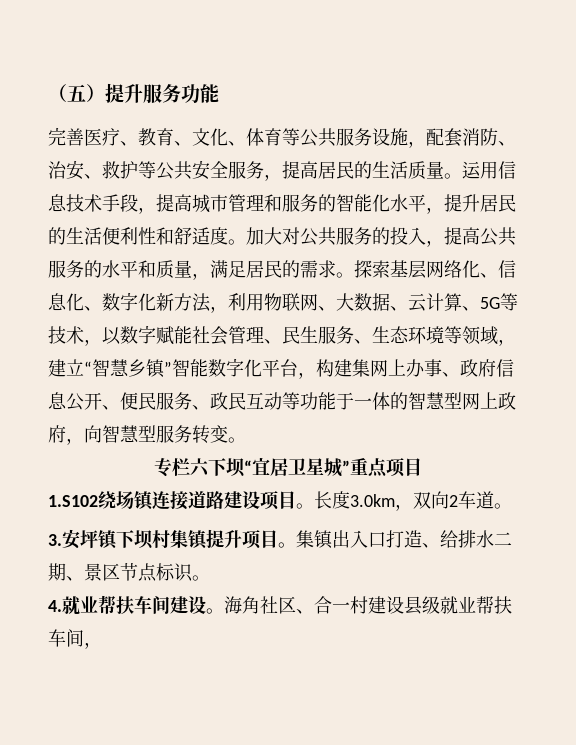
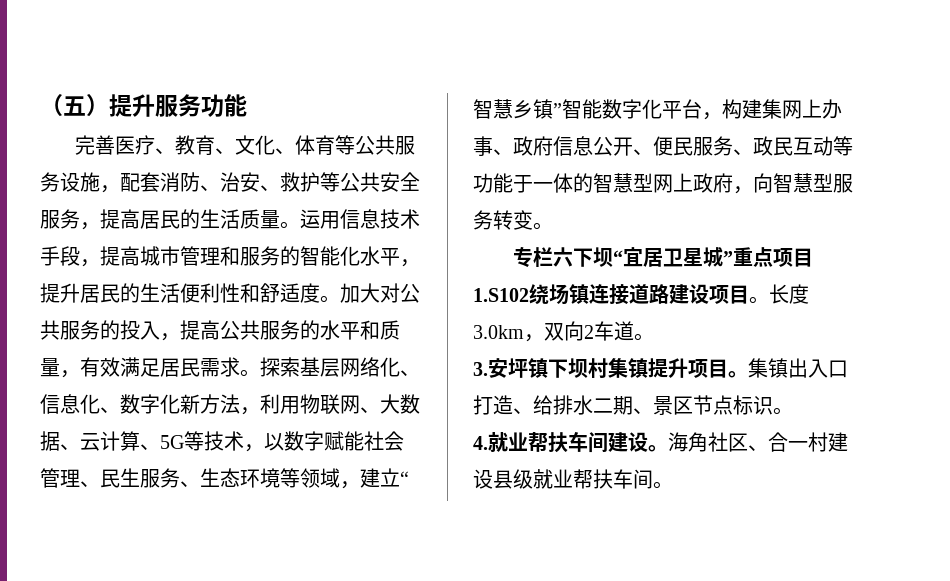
(210, 276) none -> [80,357,120,377] 有效
[282,260,300,278] 的 -> (200, 367) none
[84,642,102,649] ， -> [653,481,673,489] 。

